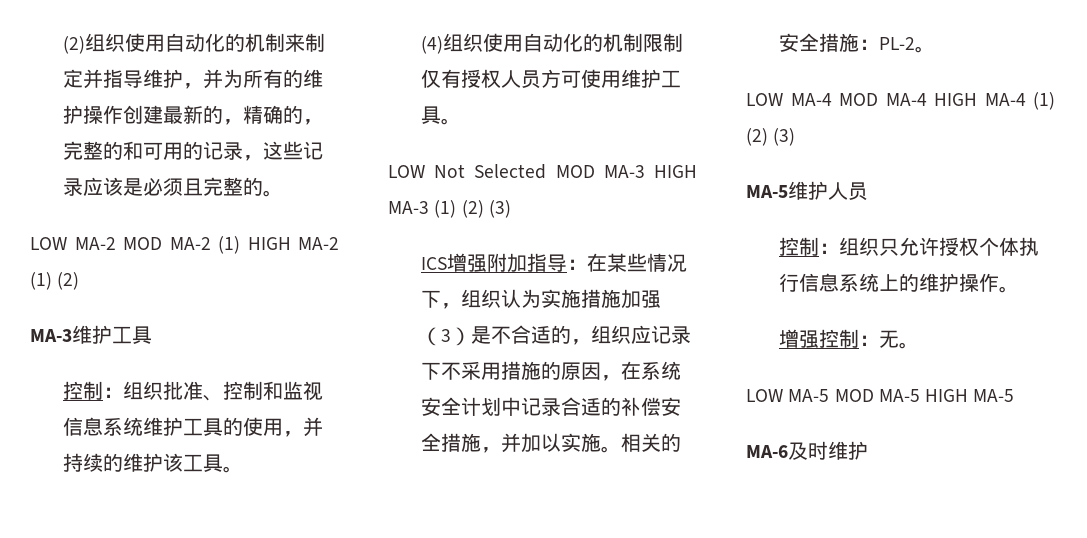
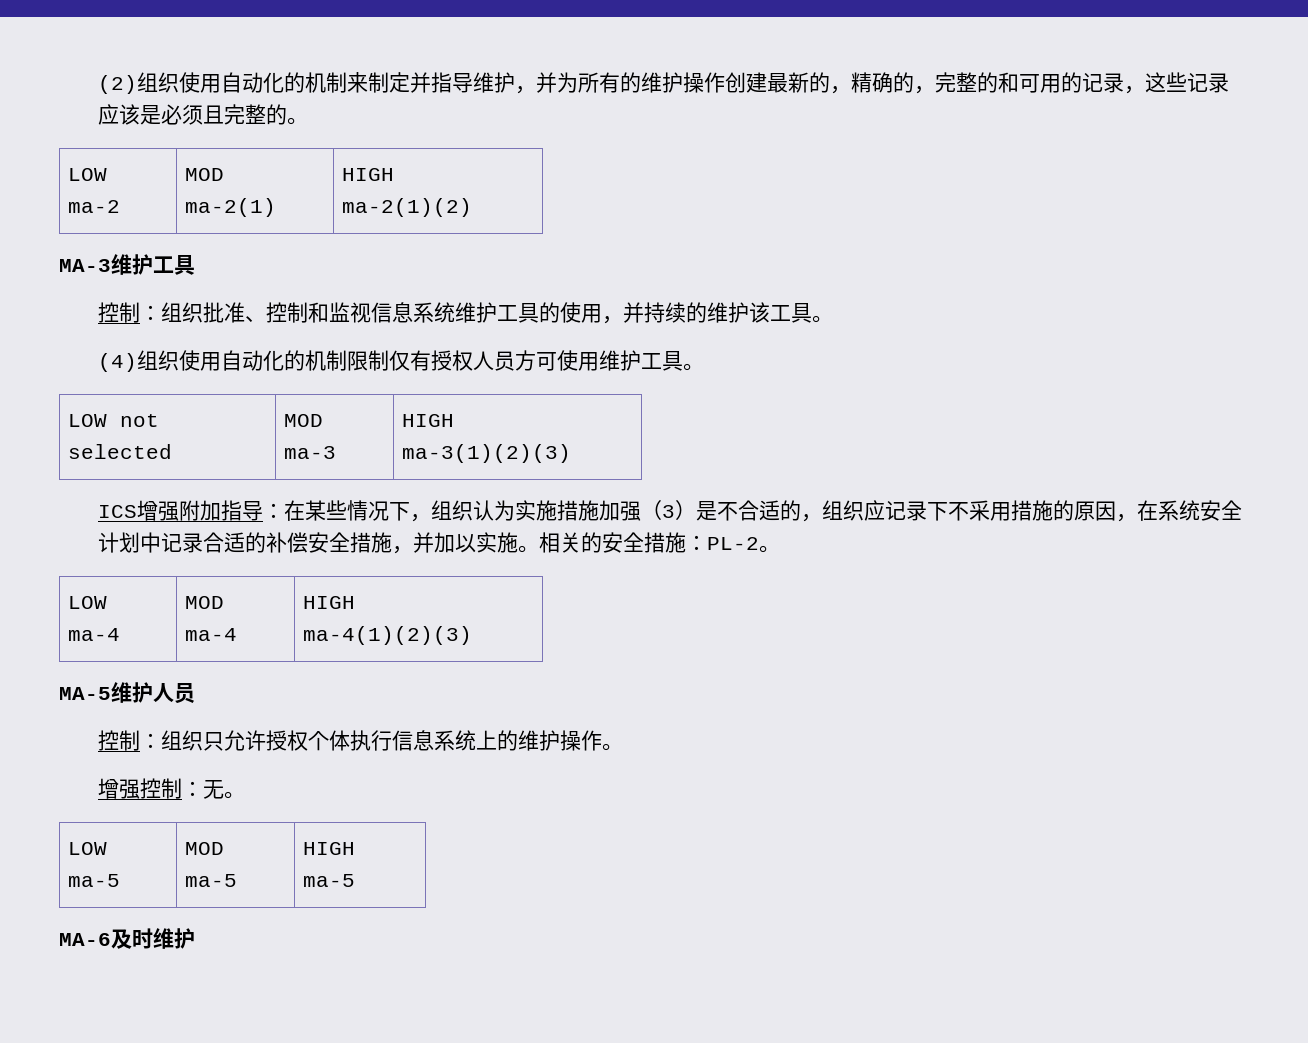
[30,236,339,254] [30,272,80,290] // LOW MA-2 MOD MA-2 (1) HIGH MA-2 (1) (2) -> [68,168,108,181] [68,200,121,213] [185,168,225,181] [185,198,277,217] [342,168,395,181] [342,198,473,217] // LOW ma-2 | MOD ma-2(1) | HIGH ma-2(1)(2)
[388,164,697,179] [388,200,511,218] // LOW Not Selected MOD MA-3 HIGH MA-3 (1) (2) (3) -> [68,414,160,427] [68,444,173,459] [284,414,324,427] [284,446,337,459] [402,414,455,427] [402,444,572,463] // LOW not selected | MOD ma-3 | HIGH ma-3(1)(2)(3)
[746,92,1055,110] [746,128,796,146] // LOW MA-4 MOD MA-4 HIGH MA-4 (1) (2) (3) -> [68,596,108,609] [68,628,121,641] [185,596,225,609] [185,628,238,641] [303,596,356,609] [303,626,473,645] // LOW ma-4 | MOD ma-4 | HIGH ma-4(1)(2)(3)
[746,389,1015,402] // LOW MA-5 MOD MA-5 HIGH MA-5 -> [68,842,108,855] [68,874,121,887] [185,842,225,855] [185,874,238,887] [303,842,356,855] [303,874,356,887] // LOW ma-5 | MOD ma-5 | HIGH ma-5

